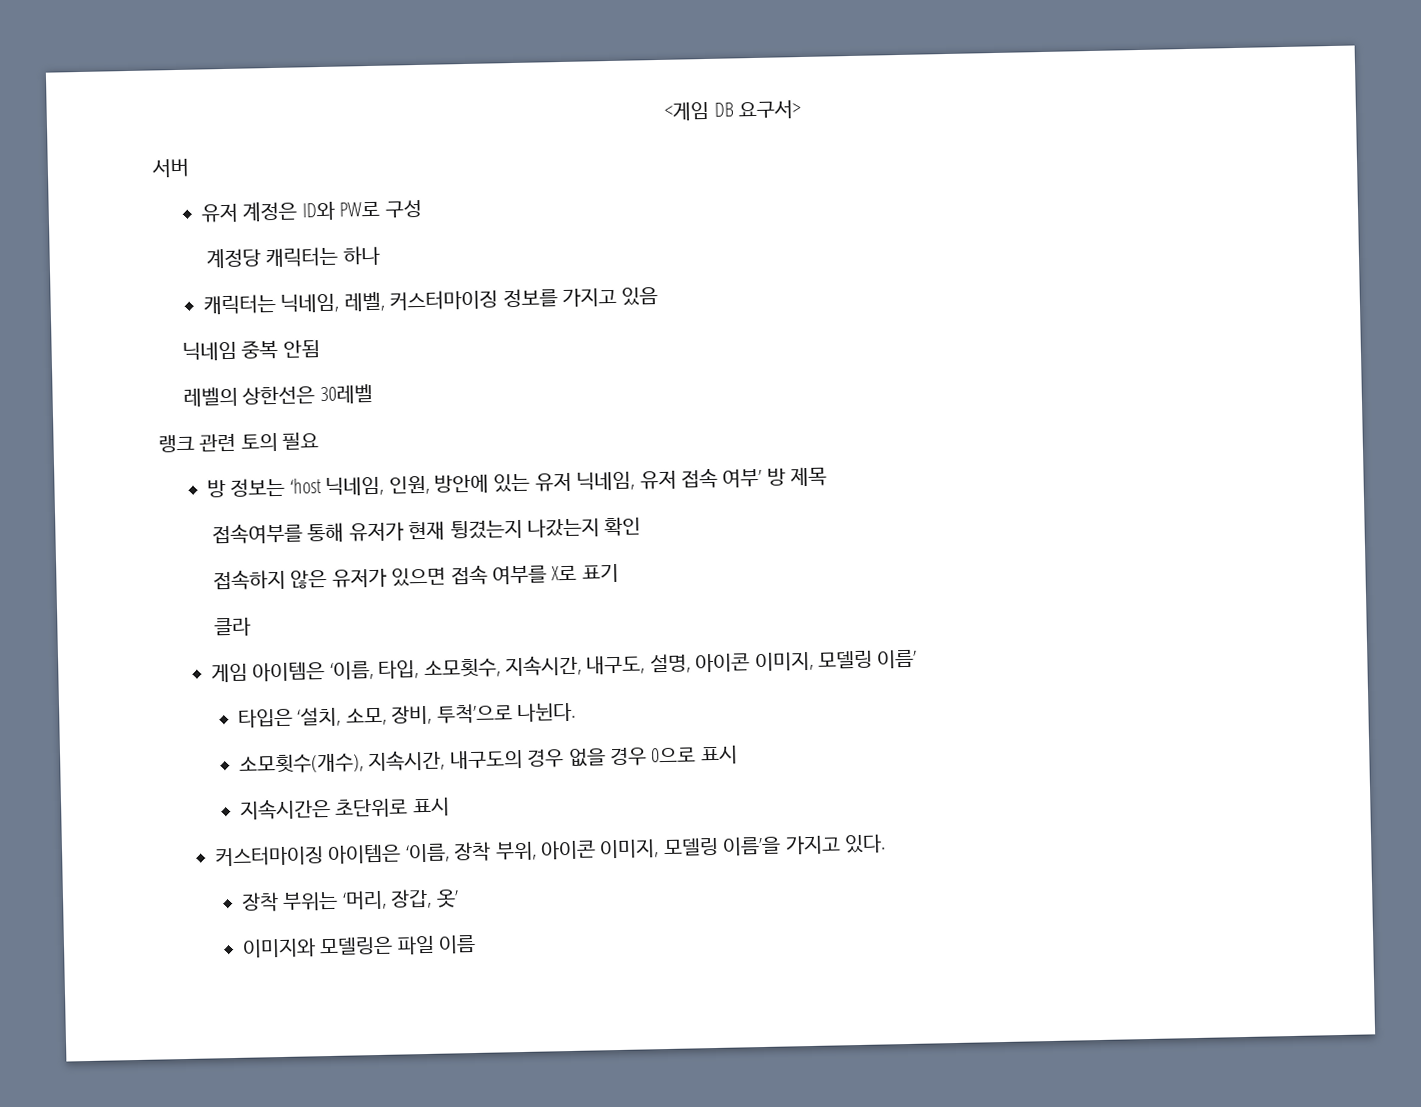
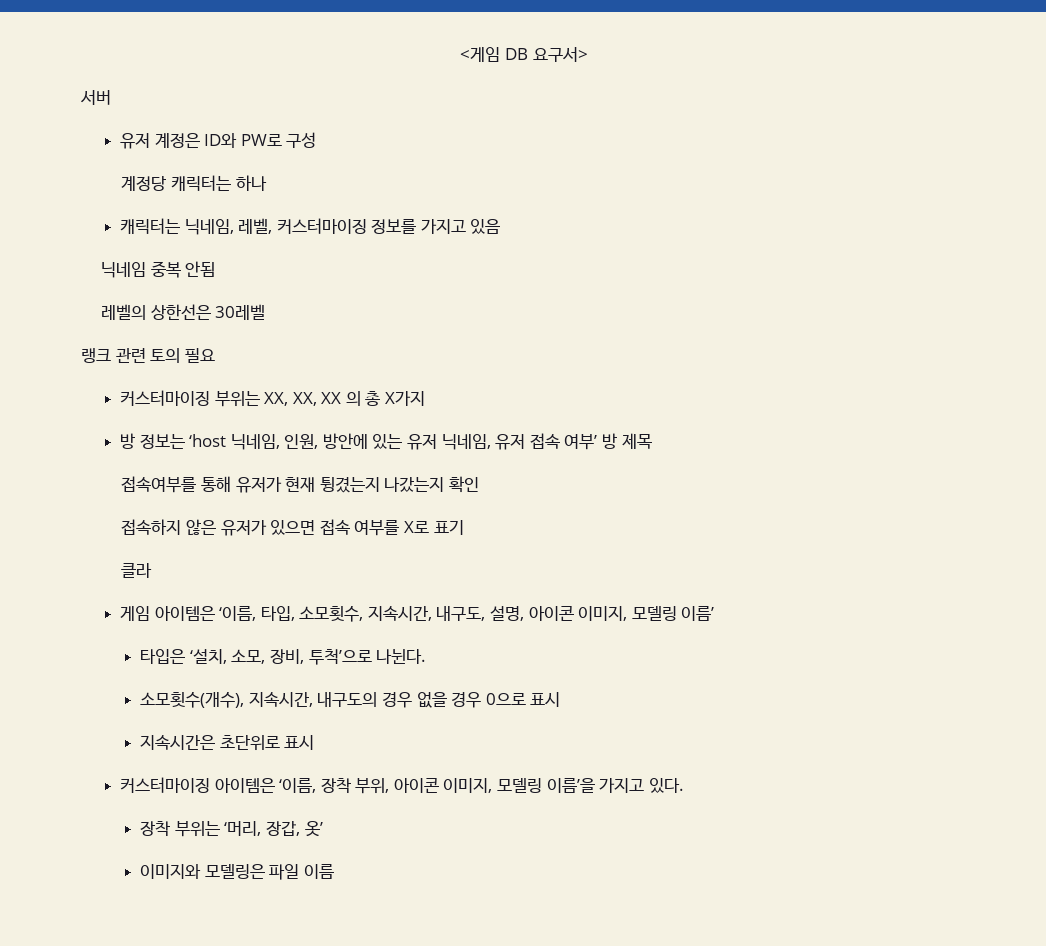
(320, 441) none -> [119,390,426,407] // 커스터마이징 부위는 XX, XX, XX 의 총 X가지

